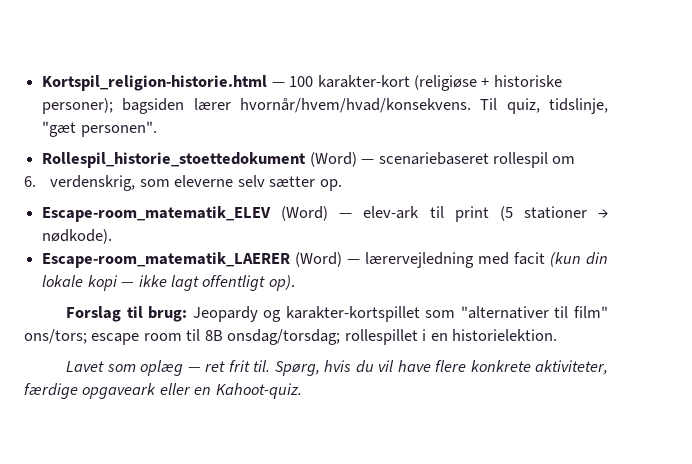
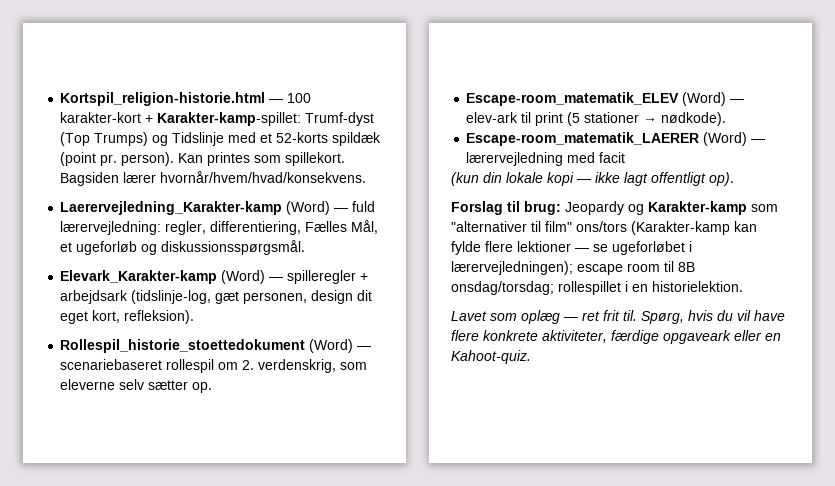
[413,75,562,91] [42,98,608,114] [42,121,157,137] (religiøse + historiske personer); bagsiden lærer hvornår/hvem/hvad/konsekvens. Til quiz, tidslinje, "gæt personen". -> [145,112,375,126] [60,132,382,146] [60,152,346,166] [60,171,367,186] [60,201,376,215] [60,220,379,235] [60,240,306,255] [60,270,369,284] [60,290,373,304] [60,310,195,324] + Karakter-kamp-spillet: Trumf-dyst (Top Trumps) og Tidslinje med et 52-korts spildæk (point pr. person). Kan printes som spillekort. Bagsiden lærer hvornår/hvem/hvad/konsekvens. // Laerervejledning_Karakter-kamp (Word) — fuld lærervejledning: regler, differentiering, Fælles Mål, et ugeforløb og diskussionsspørgsmål. // Elevark_Karakter-kamp (Word) — spilleregler + arbejdsark (tidslinje-log, gæt personen, design dit eget kort, refleksion).
[24,176,36,187] // 6. -> [242,360,255,370] 2.
(546, 258) none -> (626, 157) //
[285,306,420,322] karakter-kortspillet -> [648,201,747,215] Karakter-kamp
[24,329,87,344] ons/tors; -> [576,221,757,235] [451,241,692,255] [451,261,573,275] ons/tors (Karakter-kamp kan fylde flere lektioner — se ugeforløbet i lærervejledningen);

